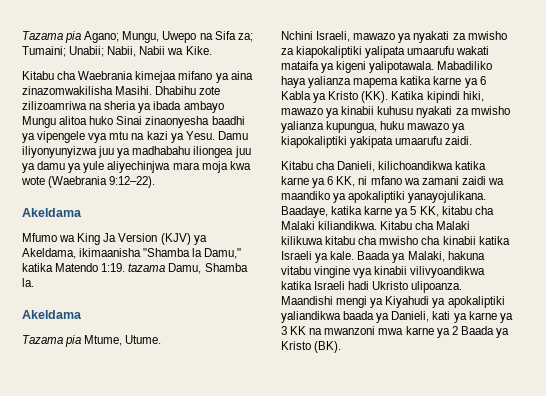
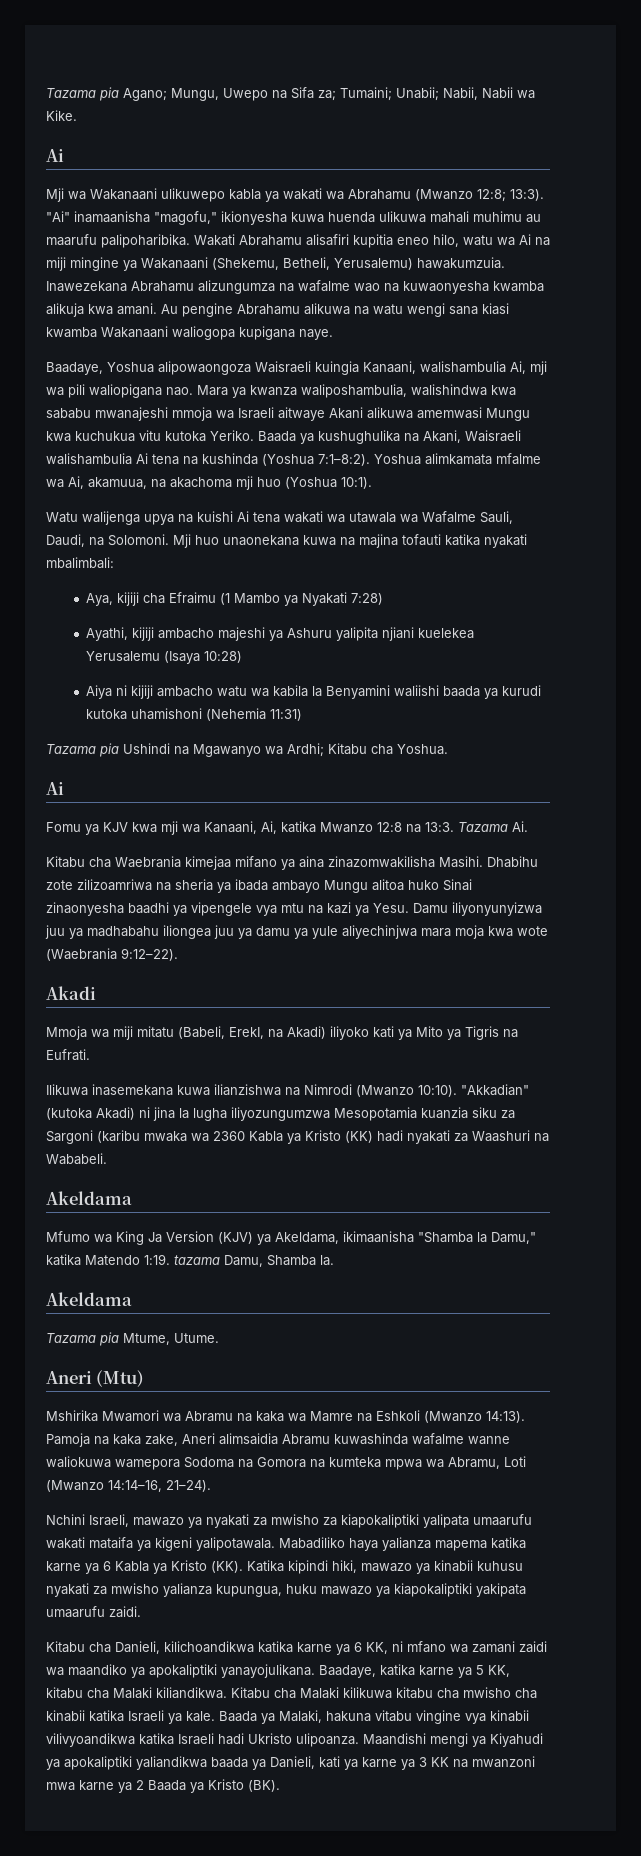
(212, 50) none -> [46,149,64,162] [46,188,544,202] [46,211,541,225] [46,234,550,248] [46,257,505,271] [46,280,544,294] [46,303,509,317] [46,326,333,340] [46,361,547,375] [46,384,516,398] [46,407,530,421] [46,430,521,444] [46,453,541,466] [46,476,372,490] [46,511,513,525] [46,534,527,548] [46,557,114,569] [86,592,384,606] [86,627,475,641] [86,651,243,664] [86,685,542,699] [86,708,303,721] [46,743,448,757] [46,782,64,795] [46,821,528,835] // Ai // Mji wa Wakanaani ulikuwepo kabla ya wakati wa Abrahamu (Mwanzo 12:8; 13:3). "Ai" inamaanisha "magofu," ikionyesha kuwa huenda ulikuwa mahali muhimu au maarufu palipoharibika. Wakati Abrahamu alisafiri kupitia eneo hilo, watu wa Ai na miji mingine ya Wakanaani (Shekemu, Betheli, Yerusalemu) hawakumzuia. Inawezekana Abrahamu alizungumza na wafalme wao na kuwaonyesha kwamba alikuja kwa amani. Au pengine Abrahamu alikuwa na watu wengi sana kiasi kwamba Wakanaani waliogopa kupigana naye. // Baadaye, Yoshua alipowaongoza Waisraeli kuingia Kanaani, walishambulia Ai, mji wa pili waliopigana nao. Mara ya kwanza waliposhambulia, walishindwa kwa sababu mwanajeshi mmoja wa Israeli aitwaye Akani alikuwa amemwasi Mungu kwa kuchukua vitu kutoka Yeriko. Baada ya kushughulika na Akani, Waisraeli walishambulia Ai tena na kushinda (Yoshua 7:1–8:2). Yoshua alimkamata mfalme wa Ai, akamuua, na akachoma mji huo (Yoshua 10:1). // Watu walijenga upya na kuishi Ai tena wakati wa utawala wa Wafalme Sauli, Daudi, na Solomoni. Mji huo unaonekana kuwa na majina tofauti katika nyakati mbalimbali: // Aya, kijiji cha Efraimu (1 Mambo ya Nyakati 7:28) // Ayathi, kijiji ambacho majeshi ya Ashuru yalipita njiani kuelekea Yerusalemu (Isaya 10:28) // Aiya ni kijiji ambacho watu wa kabila la Benyamini waliishi baada ya kurudi kutoka uhamishoni (Nehemia 11:31) // Tazama pia Ushindi na Mgawanyo wa Ardhi; Kitabu cha Yoshua. // Ai // Fomu ya KJV kwa mji wa Kanaani, Ai, katika Mwanzo 12:8 na 13:3. Tazama Ai.
(156, 182) none -> [46,986,96,1000] [46,1026,518,1040] [46,1049,90,1061] [46,1084,529,1097] [46,1107,515,1121] [46,1130,549,1144] [46,1153,107,1165] // Akadi // Mmoja wa miji mitatu (Babeli, ErekI, na Akadi) iliyoko kati ya Mito ya Tigris na Eufrati. // Ilikuwa inasemekana kuwa ilianzishwa na Nimrodi (Mwanzo 10:10). "Akkadian" (kutoka Akadi) ni jina la lugha iliyozungumzwa Mesopotamia kuanzia siku za Sargoni (karibu mwaka wa 2360 Kabla ya Kristo (KK) hadi nyakati za Waashuri na Wababeli.
(162, 339) none -> [46,1370,145,1387] [46,1410,525,1423] [46,1433,510,1447] [46,1456,526,1470] [46,1480,211,1492] // Aneri (Mtu) // Mshirika Mwamori wa Abramu na kaka wa Mamre na Eshkoli (Mwanzo 14:13). Pamoja na kaka zake, Aneri alimsaidia Abramu kuwashinda wafalme wanne waliokuwa wamepora Sodoma na Gomora na kumteka mpwa wa Abramu, Loti (Mwanzo 14:14–16, 21–24).

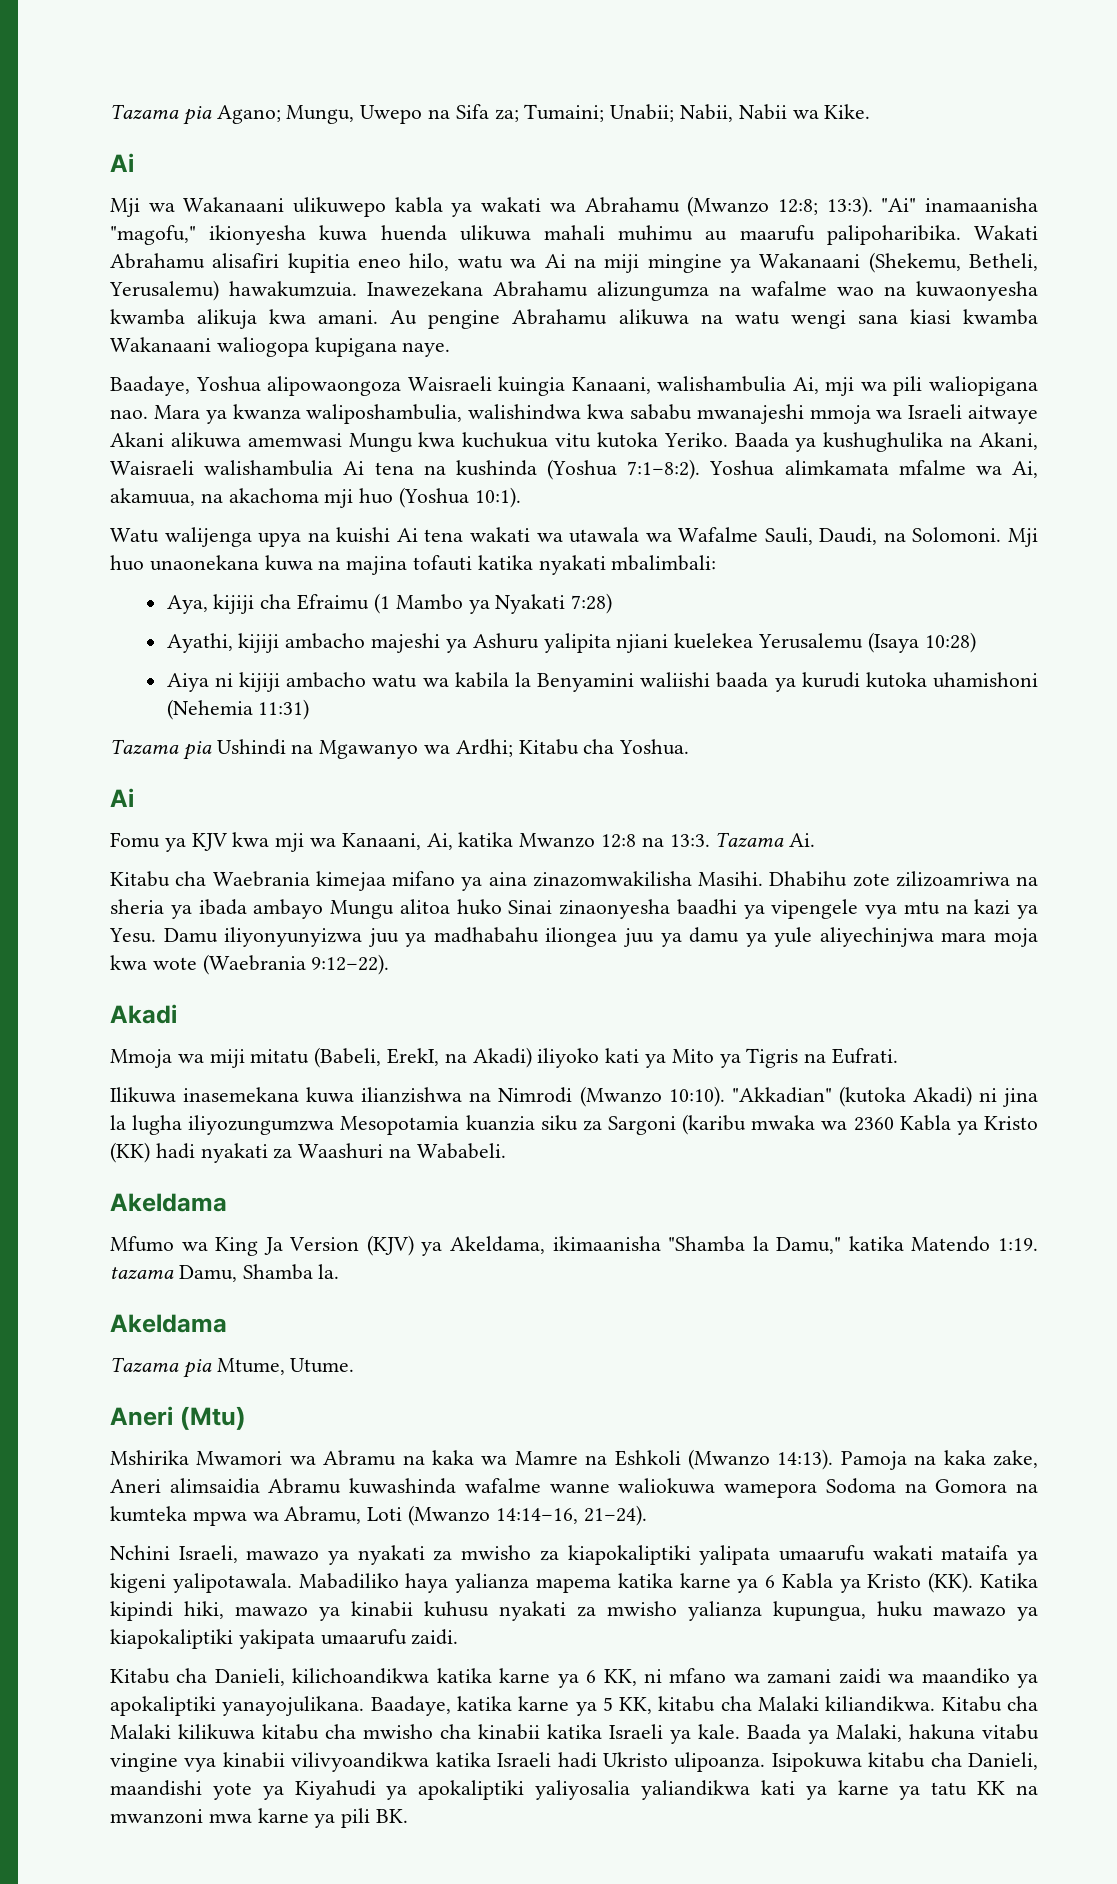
[363,1733,543,1747] [46,1756,315,1770] Maandishi mengi ya Kiyahudi ya apokaliptiki yaliandikwa baada ya Danieli, -> [771,1752,1038,1772] [110,1780,750,1800] Isipokuwa kitabu cha Danieli, maandishi yote ya Kiyahudi ya apokaliptiki yaliyosalia yaliandikwa
[419,1757,427,1767] 3 -> [931,1782,968,1796] tatu
[136,1779,280,1793] 2 Baada ya Kristo (BK). -> [341,1808,409,1828] pili BK.

